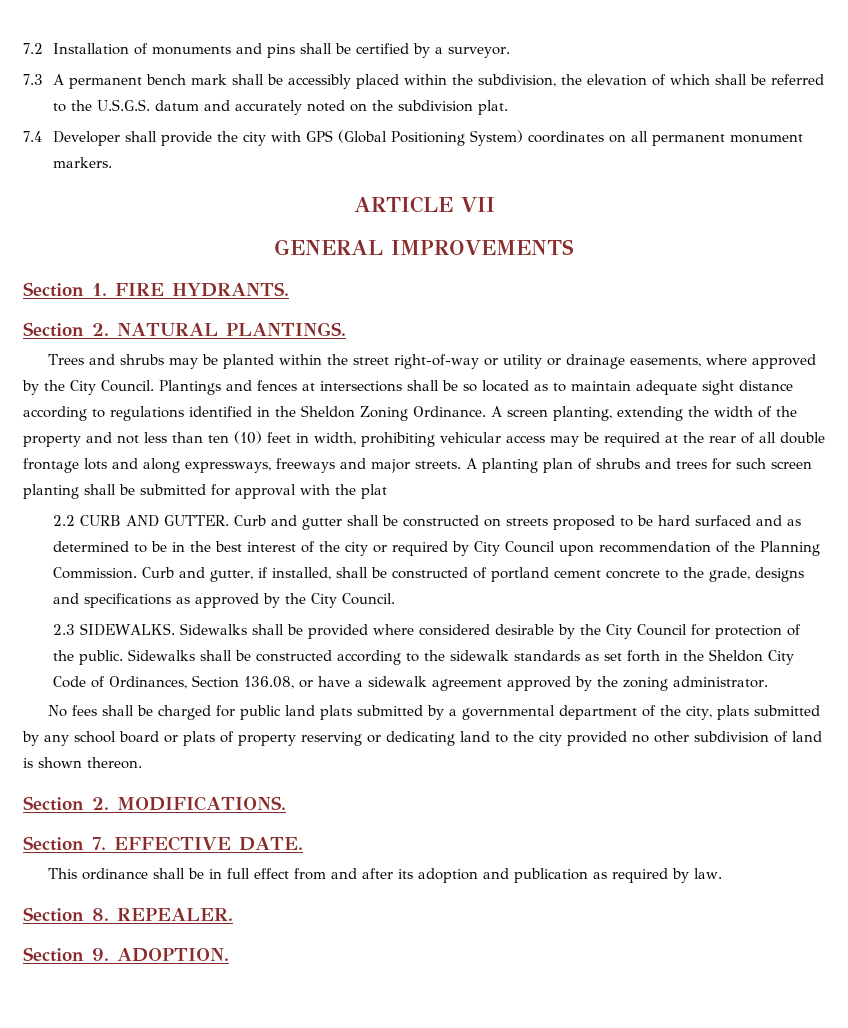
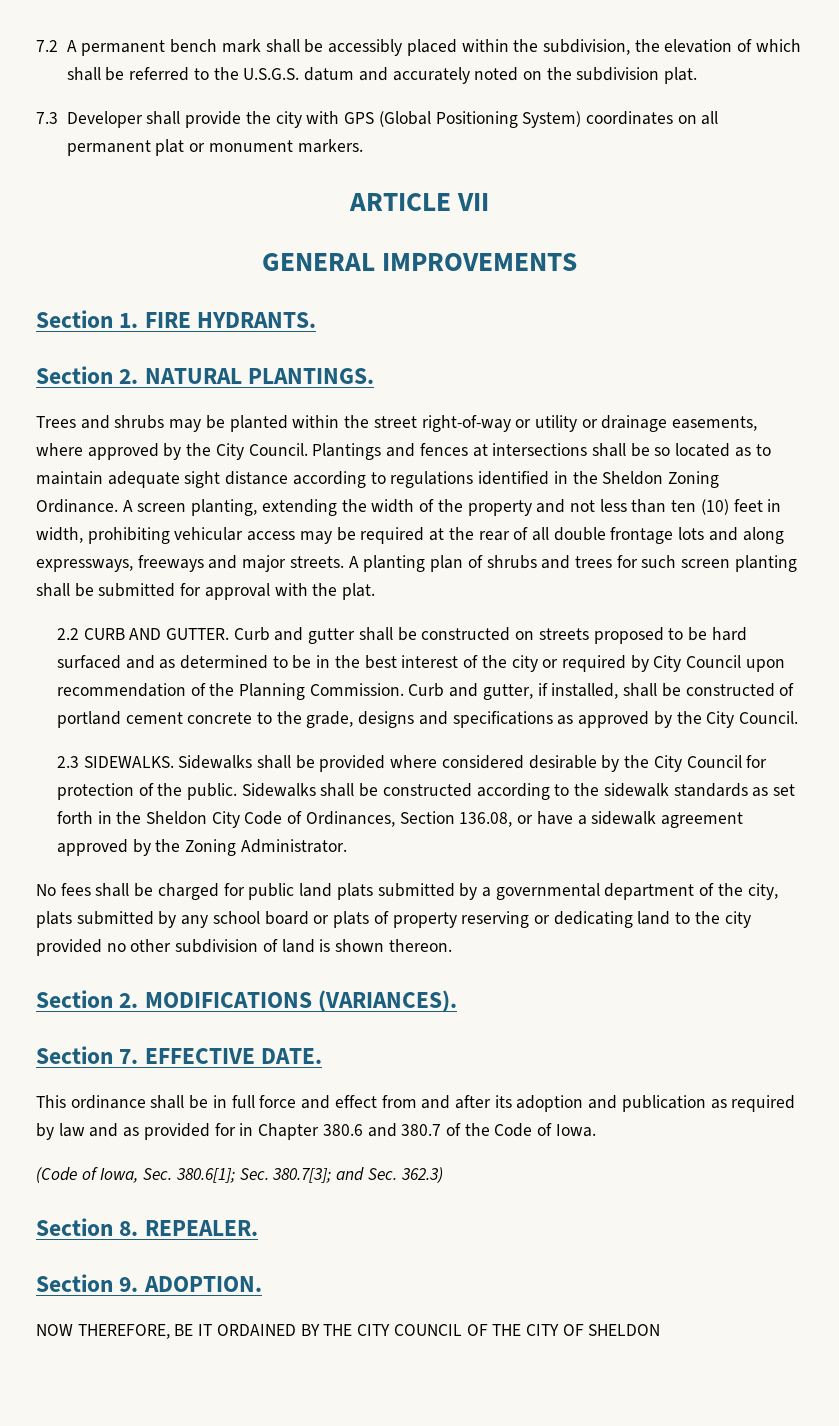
[52,43,510,58] [23,74,43,85] Installation of monuments and pins shall be certified by a surveyor. // 7.3 -> (58, 46) none
[23,131,42,142] 7.4 -> [36,112,58,124] 7.3
(725, 140) none -> [155,139,206,156] plat or
[361,484,387,499] plat -> [342,583,376,600] plat.
[622,676,768,691] zoning administrator. -> [185,839,347,856] Zoning Administrator.
[117,796,286,811] MODIFICATIONS. -> [144,990,458,1012] MODIFICATIONS (VARIANCES).
(251, 873) none -> [259,1095,331,1109] force and
[694,868,723,879] law. -> [58,1123,596,1140] [36,1167,443,1183] law and as provided for in Chapter 380.6 and 380.7 of the Code of Iowa. // (Code of Iowa, Sec. 380.6[1]; Sec. 380.7[3]; and Sec. 362.3)
(229, 955) none -> [36,1324,661,1339] // NOW THEREFORE, BE IT ORDAINED BY THE CITY COUNCIL OF THE CITY OF SHELDON

